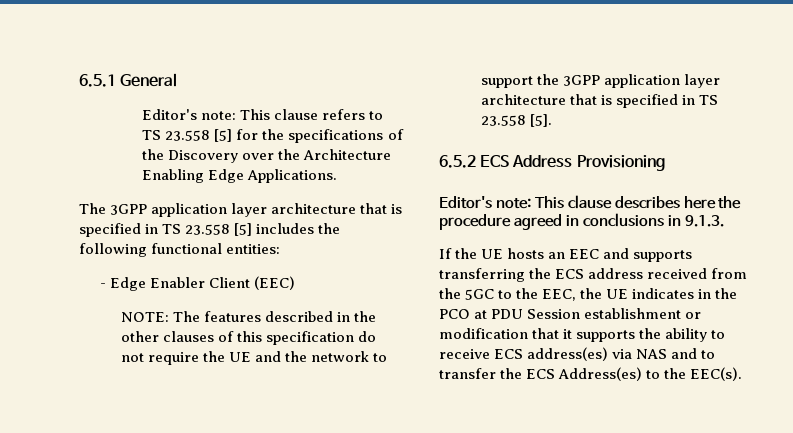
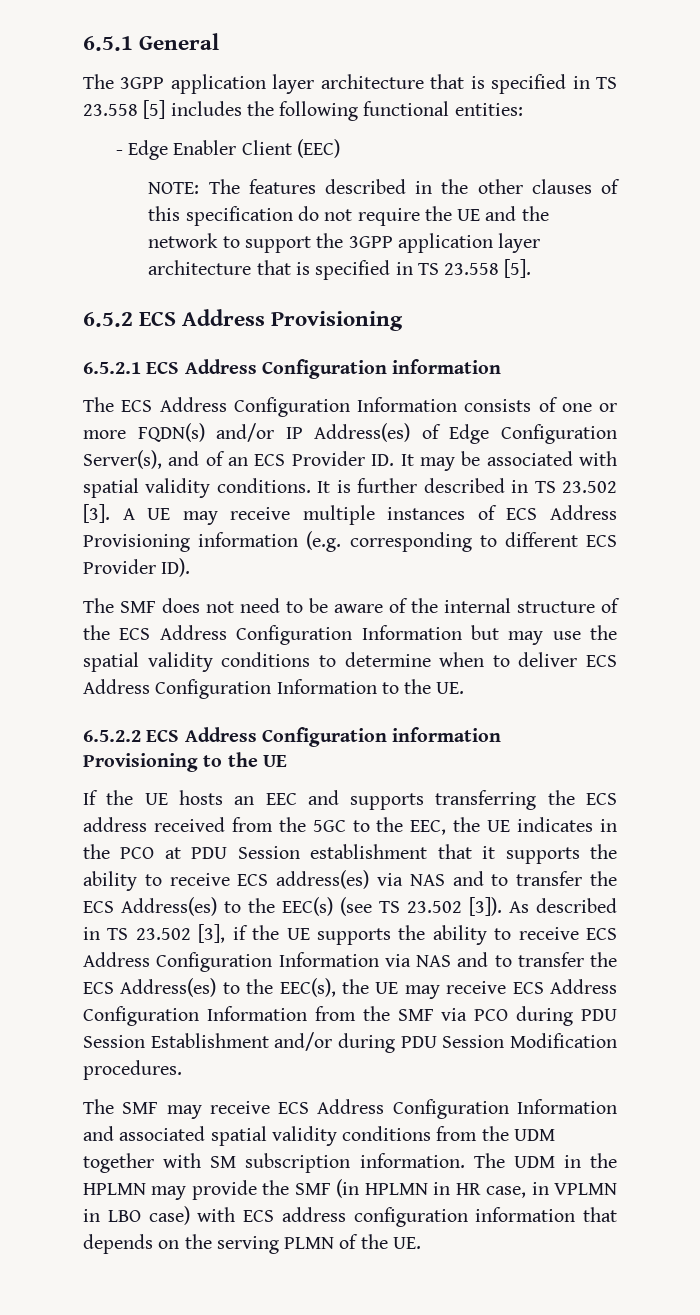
[142,109,384,120] [142,129,404,143] [142,149,392,163] [142,169,338,183] // Editor's note: This clause refers to TS 23.558 [5] for the specifications of the Discovery over the Architecture Enabling Edge Applications. -> (220, 41) none
[439,195,742,209] [439,213,724,230] Editor's note: This clause describes here the procedure agreed in conclusions in 9.1.3. -> [83,359,502,379] [83,397,617,417] [83,423,617,444] [83,450,618,471] [83,478,618,498] [83,504,617,525] [83,531,617,552] [83,558,191,577] [83,598,620,613] [83,625,617,645] [83,652,617,672] [83,679,465,699] [83,727,502,747] [83,752,287,772] 6.5.2.1 ECS Address Configuration information // The ECS Address Configuration Information consists of one or more FQDN(s) and/or IP Address(es) of Edge Configuration Server(s), and of an ECS Provider ID. It may be associated with spatial validity conditions. It is further described in TS 23.502 [3]. A UE may receive multiple instances of ECS Address Provisioning information (e.g. corresponding to different ECS Provider ID). // The SMF does not need to be aware of the internal structure of the ECS Address Configuration Information but may use the spatial validity conditions to determine when to deliver ECS Address Configuration Information to the UE. // 6.5.2.2 ECS Address Configuration information Provisioning to the UE
[685,312,702,319] [439,328,528,339] or modification -> (428, 851) none
[690,367,743,381] EEC(s). -> [282,897,617,916] [83,924,617,945] [83,952,617,972] [83,978,617,999] [83,1006,617,1026] [83,1032,617,1053] [83,1060,182,1080] [83,1099,617,1119] [83,1126,555,1146] [83,1153,617,1173] [83,1179,617,1200] [83,1206,617,1227] [83,1234,421,1254] EEC(s) (see TS 23.502 [3]). As described in TS 23.502 [3], if the UE supports the ability to receive ECS Address Configuration Information via NAS and to transfer the ECS Address(es) to the EEC(s), the UE may receive ECS Address Configuration Information from the SMF via PCO during PDU Session Establishment and/or during PDU Session Modification procedures. // The SMF may receive ECS Address Configuration Information and associated spatial validity conditions from the UDM together with SM subscription information. The UDM in the HPLMN may provide the SMF (in HPLMN in HR case, in VPLMN in LBO case) with ECS address configuration information that depends on the serving PLMN of the UE.

